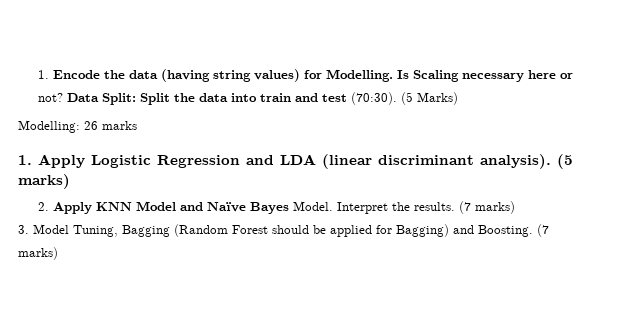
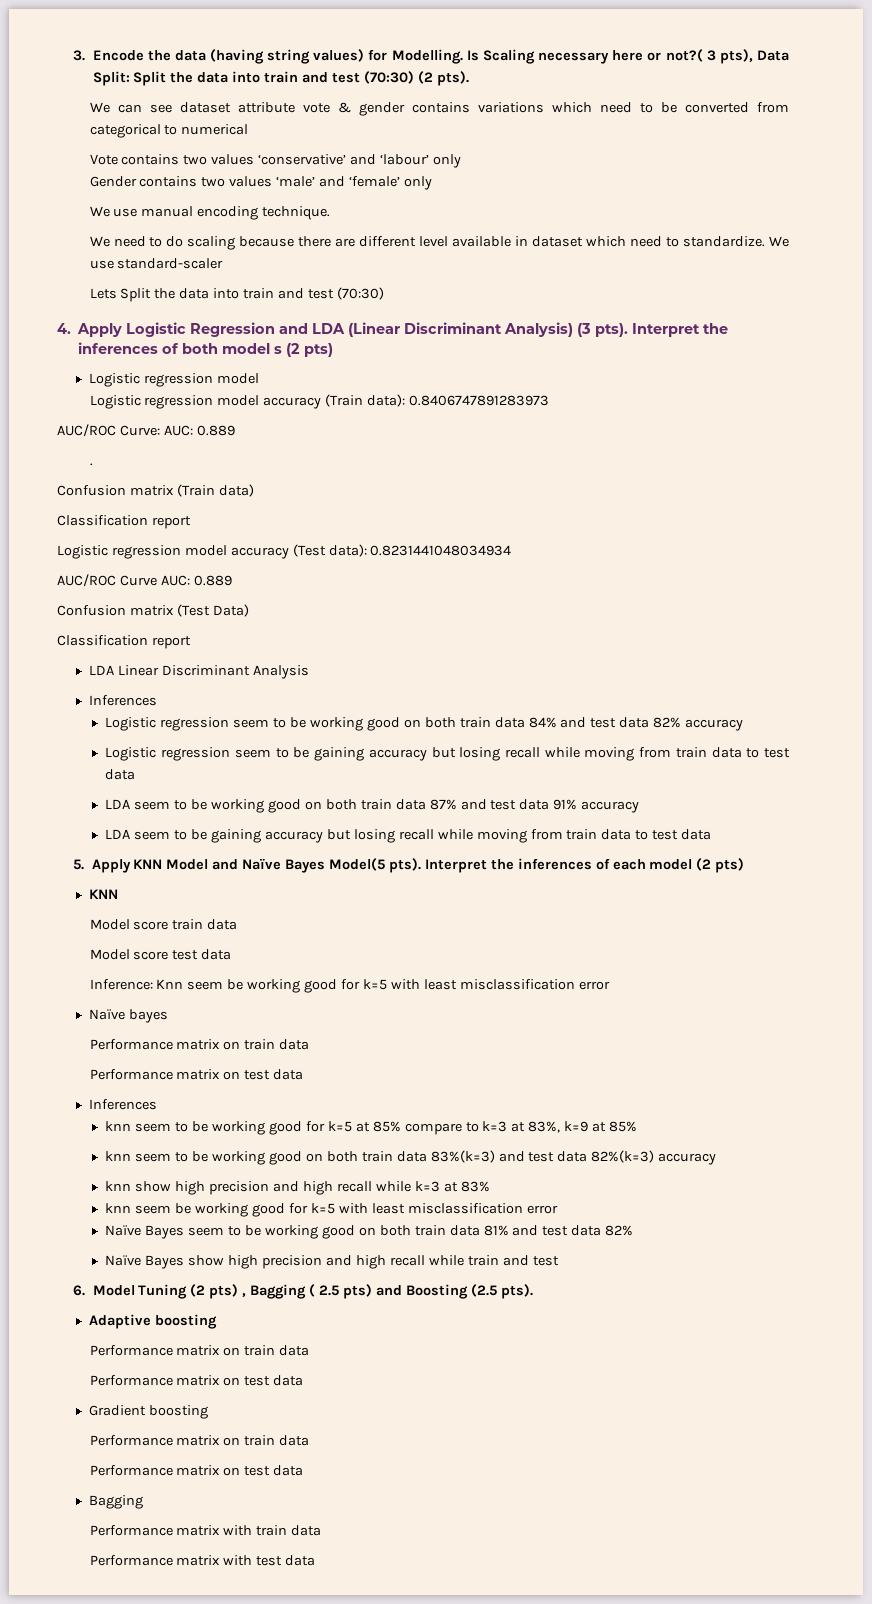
[38,70,50,79] 1. -> [73,50,86,61] 3.
[38,93,64,102] not? -> [665,49,753,64] not?( 3 pts),
[351,92,459,105] [18,120,137,133] [18,155,32,165] (70:30). (5 Marks) // Modelling: 26 marks // 1. -> [363,71,469,86] [89,102,789,116] [89,124,249,138] [89,154,461,168] [89,176,432,190] [89,206,331,220] [89,236,789,250] [89,258,224,269] [89,287,384,302] [57,323,71,334] (70:30) (2 pts). // We can see dataset attribute vote & gender contains variations which need to be converted from categorical to numerical // Vote contains two values ‘conservative’ and ‘labour’ only // Gender contains two values ‘male’ and ‘female’ only // We use manual encoding technique. // We need to do scaling because there are different level available in dataset which need to standardize. We use standard-scaler // Lets Split the data into train and test (70:30) // 4.
[322,154,573,169] [18,174,70,189] [38,202,50,211] (linear discriminant analysis). (5 marks) // 2. -> [348,322,729,337] [78,342,334,357] [89,373,260,387] [89,394,550,409] [57,424,235,437] [89,463,93,466] [57,484,254,497] [57,515,191,529] [57,544,512,559] [57,574,232,587] [57,604,249,617] [57,635,191,649] [89,665,309,679] [89,695,158,706] [105,717,744,731] [105,747,791,761] [105,769,136,780] [105,799,640,813] [105,829,712,843] [73,859,85,870] (Linear Discriminant Analysis) (3 pts). Interpret the inferences of both model s (2 pts) // Logistic regression model // Logistic regression model accuracy (Train data): 0.8406747891283973 // AUC/ROC Curve: AUC: 0.889 // . // Confusion matrix (Train data) // Classification report // Logistic regression model accuracy (Test data): 0.8231441048034934 // AUC/ROC Curve AUC: 0.889 // Confusion matrix (Test Data) // Classification report // LDA Linear Discriminant Analysis // Inferences // Logistic regression seem to be working good on both train data 84% and test data 82% accuracy // Logistic regression seem to be gaining accuracy but losing recall while moving from train data to test data // LDA seem to be working good on both train data 87% and test data 91% accuracy // LDA seem to be gaining accuracy but losing recall while moving from train data to test data // 5.
[293,201,516,214] [18,224,549,237] [18,247,58,260] Model. Interpret the results. (7 marks) // 3. Model Tuning, Bagging (Random Forest should be applied for Bagging) and Boosting. (7 marks) -> [329,858,745,873] [89,889,119,899] [89,919,238,930] [89,949,232,960] [89,979,610,993] [89,1009,169,1023] [89,1039,310,1050] [89,1069,304,1080] [89,1099,158,1110] [105,1121,638,1135] [105,1150,717,1165] [105,1181,490,1195] [105,1203,558,1217] [105,1225,634,1239] [105,1255,559,1269] [73,1284,533,1299] [89,1314,218,1329] [89,1345,310,1356] [89,1375,304,1386] [89,1405,209,1419] [89,1435,310,1446] [89,1465,304,1476] [89,1495,144,1509] [89,1525,322,1536] [89,1555,316,1566] Model(5 pts). Interpret the inferences of each model (2 pts) // KNN // Model score train data // Model score test data // Inference: Knn seem be working good for k=5 with least misclassification error // Naïve bayes // Performance matrix on train data // Performance matrix on test data // Inferences // knn seem to be working good for k=5 at 85% compare to k=3 at 83%, k=9 at 85% // knn seem to be working good on both train data 83%(k=3) and test data 82%(k=3) accuracy // knn show high precision and high recall while k=3 at 83% // knn seem be working good for k=5 with least misclassification error // Naïve Bayes seem to be working good on both train data 81% and test data 82% // Naïve Bayes show high precision and high recall while train and test // 6. Model Tuning (2 pts) , Bagging ( 2.5 pts) and Boosting (2.5 pts). // Adaptive boosting // Performance matrix on train data // Performance matrix on test data // Gradient boosting // Performance matrix on train data // Performance matrix on test data // Bagging // Performance matrix with train data // Performance matrix with test data

